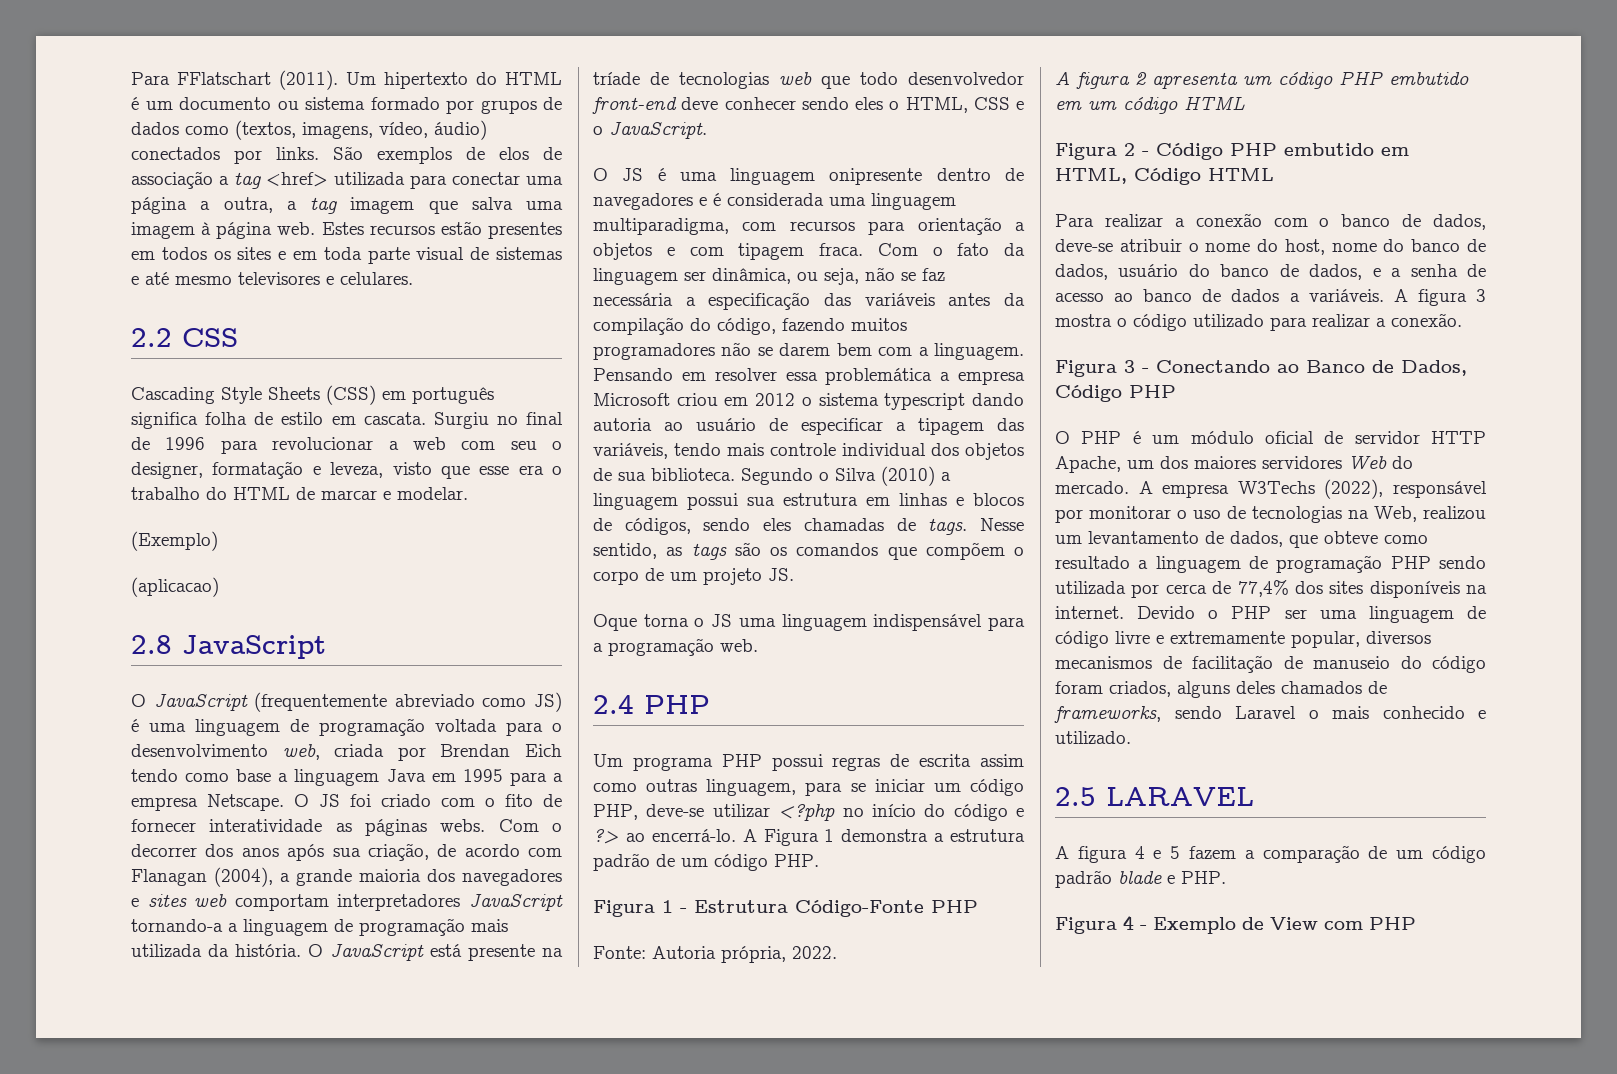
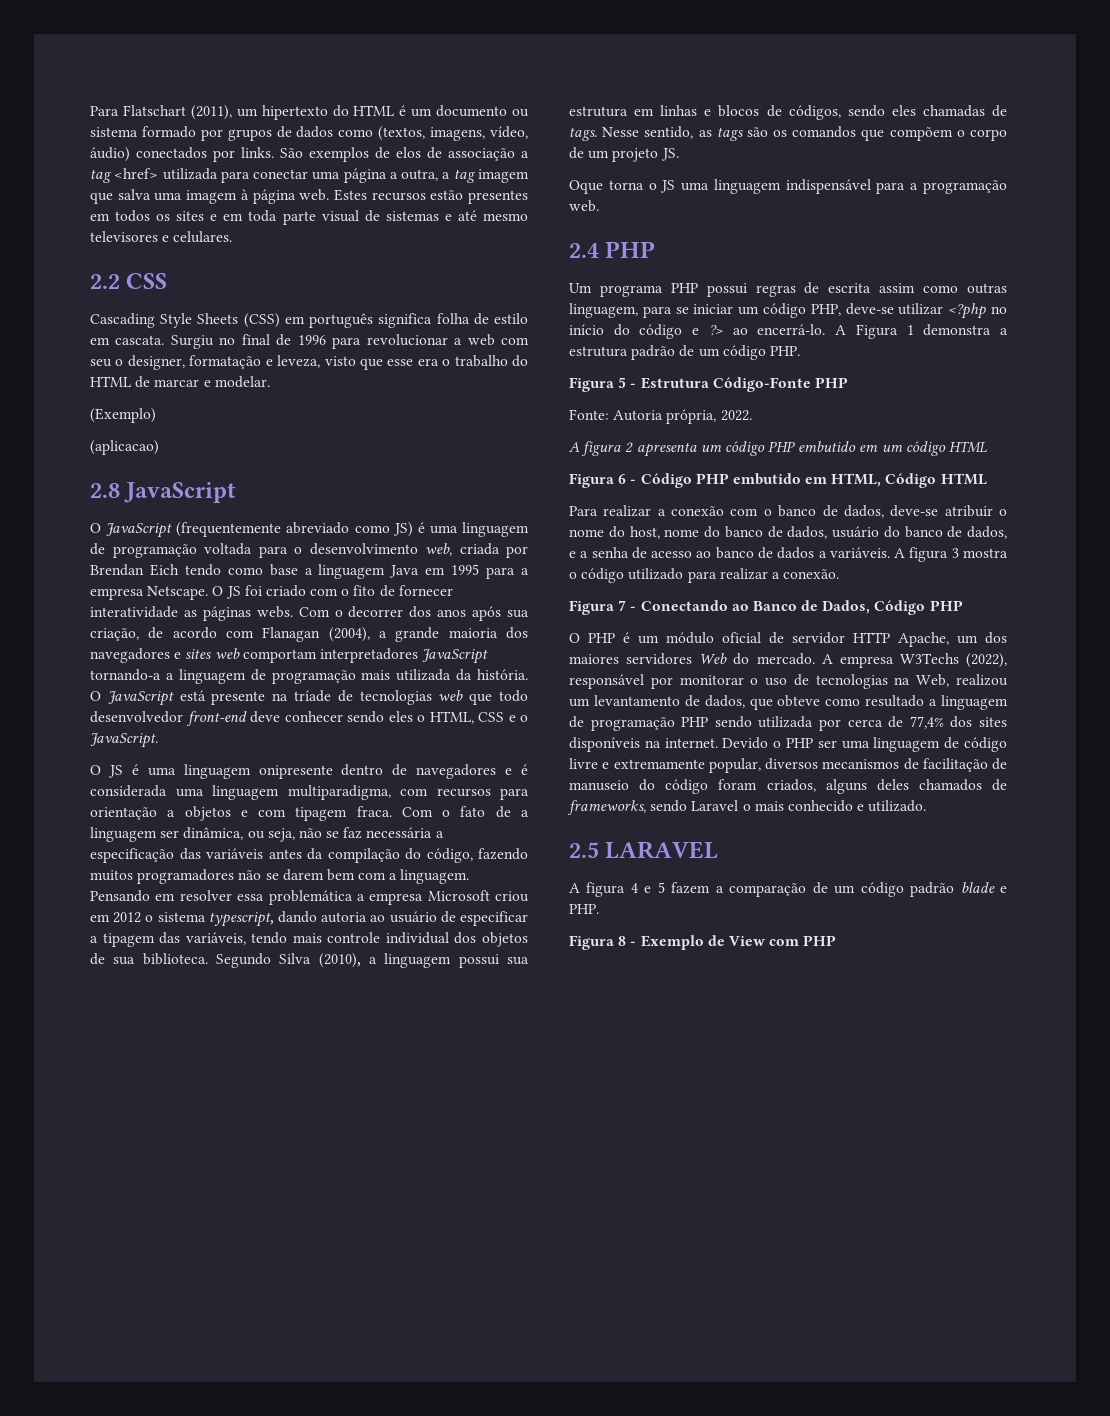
[131,70,376,90] Para FFlatschart (2011). Um -> [90,105,258,120] Para Flatschart (2011), um
[1004,243,1025,256] da -> [495,806,529,818] de a
[884,393,966,410] typescript -> [208,912,274,927] typescript,
[819,466,935,486] o Silva (2010) -> [279,953,361,968] Silva (2010),
[662,900,673,913] 1 -> [618,377,627,388] 5
[1124,143,1135,156] 2 -> [618,474,627,484] 6
[1124,360,1135,373] 3 -> [618,600,627,611] 7
[1123,915,1134,930] 4 -> [618,936,627,946] 8

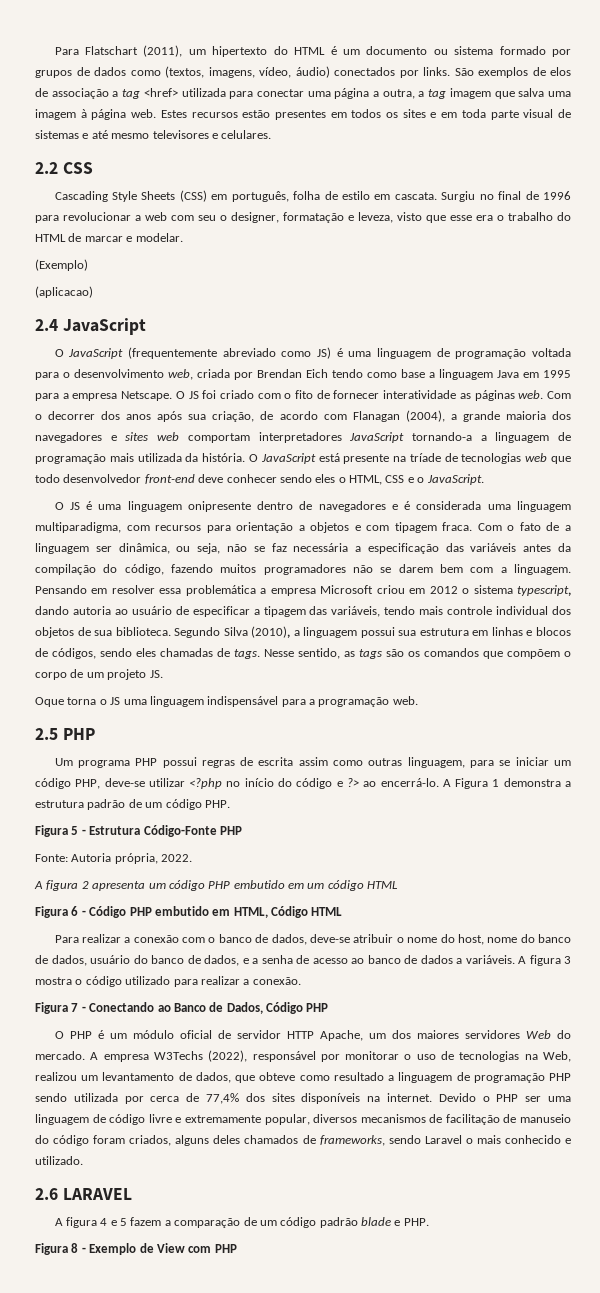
[309,313,433,328] português significa -> [231,191,289,202] português,
[90,483,120,498] 2.8 -> [35,319,58,331] 2.4
[256,606,293,618] webs. -> [518,390,544,399] web.
[569,243,599,258] 2.4 -> [35,728,58,740] 2.5
[569,842,599,858] 2.5 -> [35,1188,58,1200] 2.6

